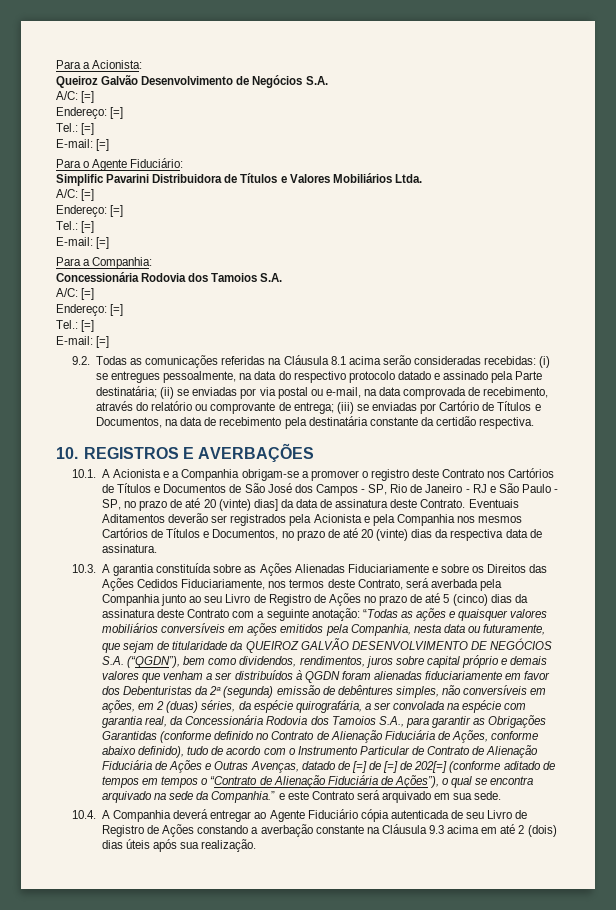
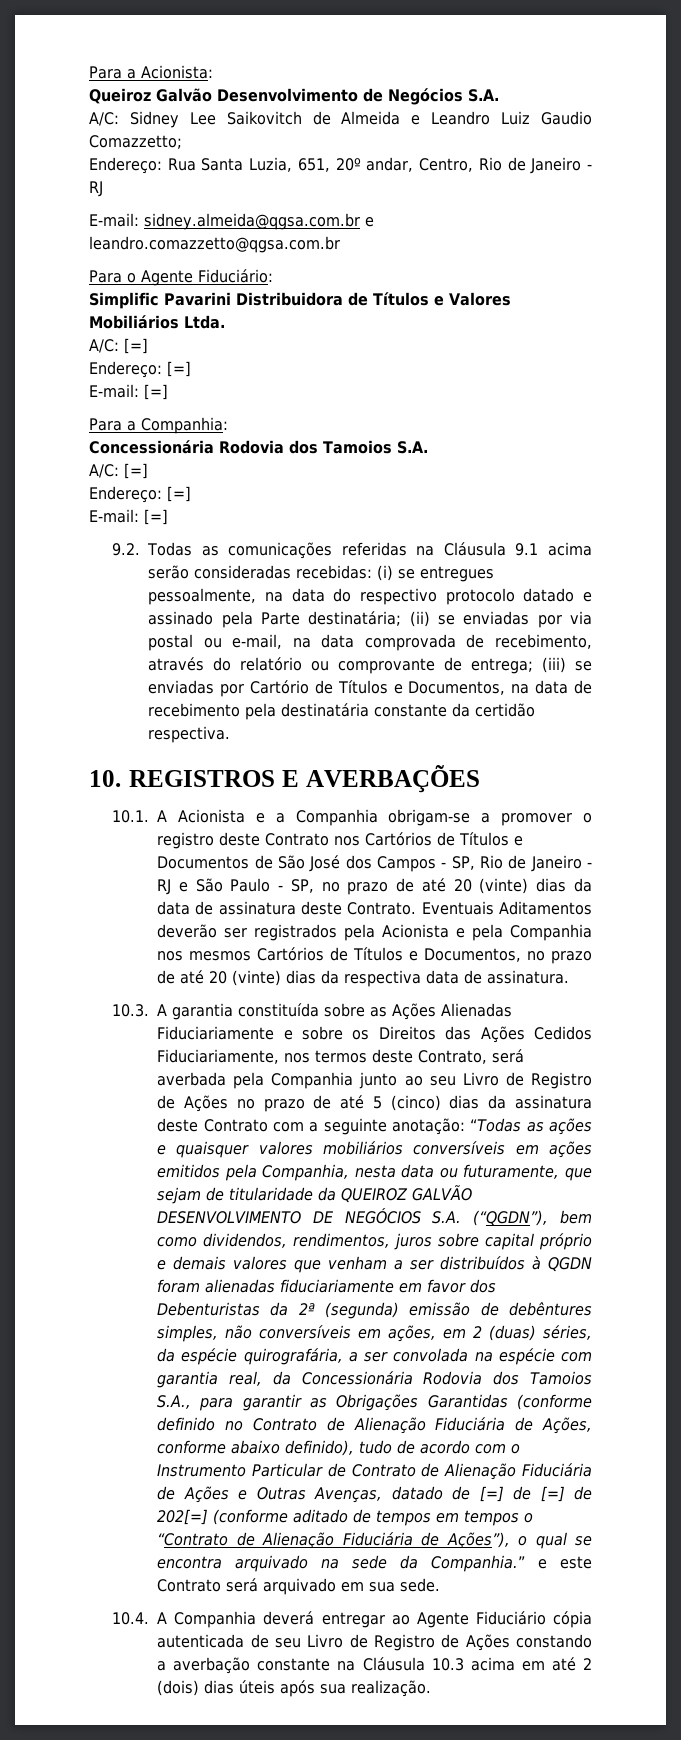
[81,91,95,103] [56,107,124,119] [56,123,95,135] [56,139,110,151] [=] // Endereço: [=] // Tel.: [=] // E-mail: [=] -> [129,111,593,128] [89,135,182,149] [89,157,593,174] [89,181,103,197] [89,213,374,230] [89,236,340,253] Sidney Lee Saikovitch de Almeida e Leandro Luiz Gaudio Comazzetto; // Endereço: Rua Santa Luzia, 651, 20º andar, Centro, Rio de Janeiro - RJ // E-mail: sidney.almeida@qgsa.com.br e leandro.comazzetto@qgsa.com.br
[56,221,95,233] // Tel.: [=] -> (191, 369) none
[56,320,95,332] // Tel.: [=] -> (191, 494) none
[330,356,346,365] 8.1 -> [515,543,539,556] 9.1
[253,499,278,511] dias] -> [536,878,567,892] dias
[428,825,444,834] 9.3 -> [431,1658,464,1671] 10.3

